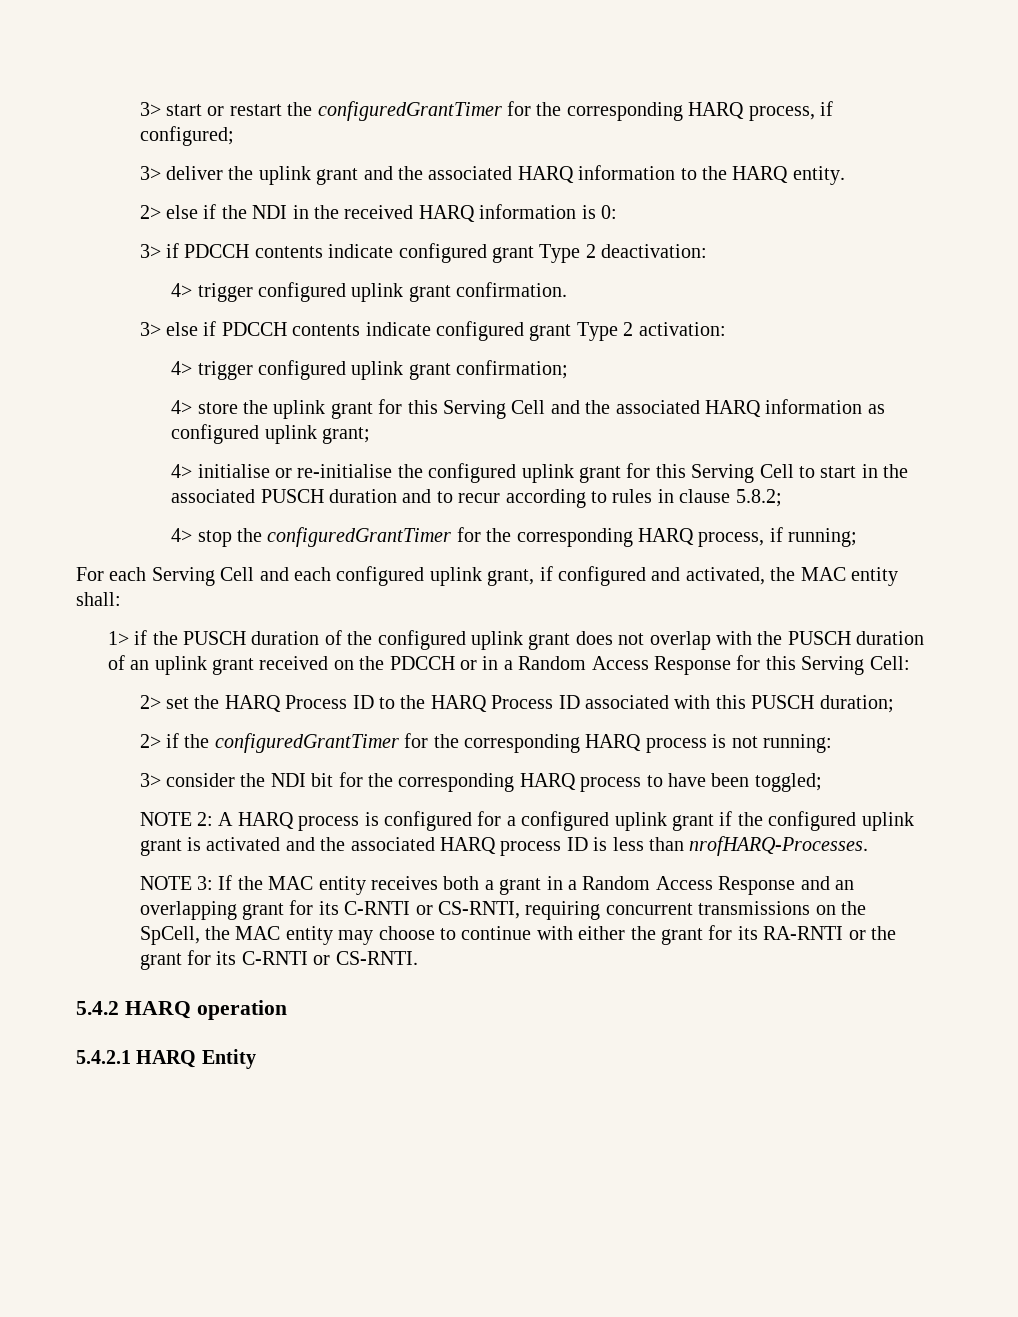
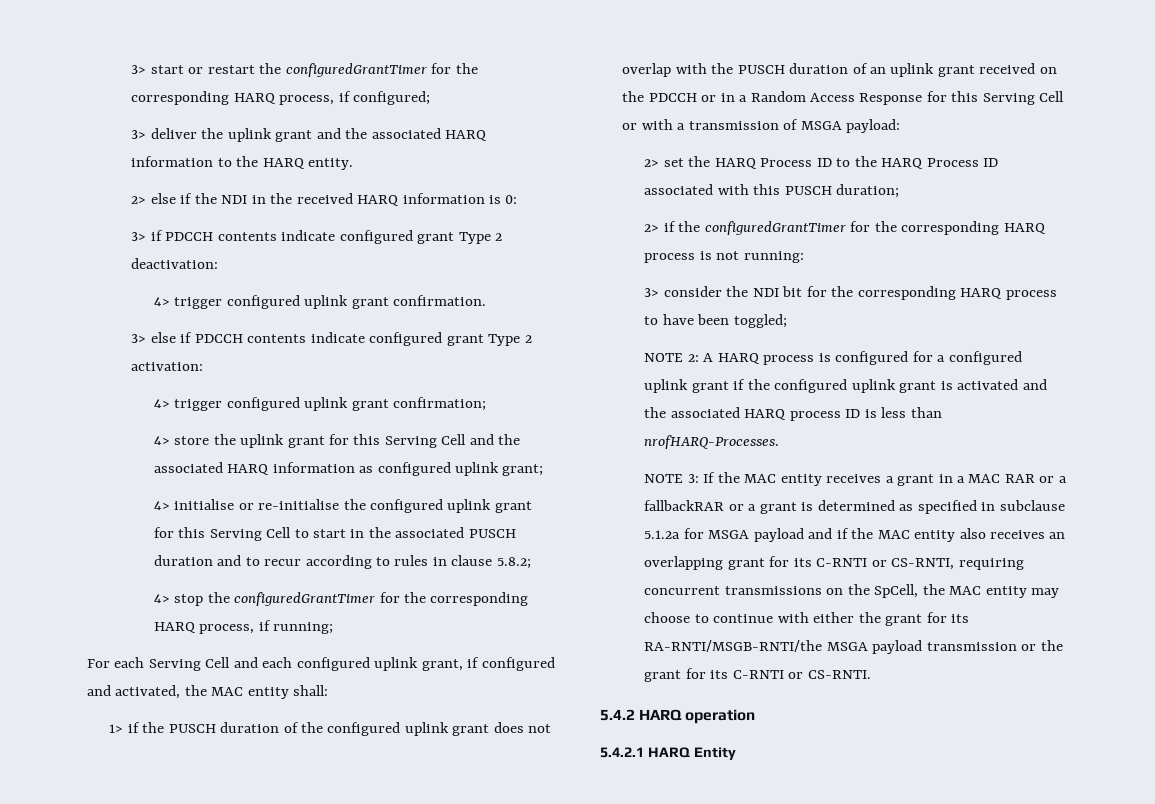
[869,656,910,670] Cell: -> [1039,91,1065,102] [622,119,900,133] Cell or with a transmission of MSGA payload:
[443,876,480,890] both -> (882, 478) none
[582,876,830,895] Random Access Response and -> [968,474,1067,483] [644,500,1065,514] [644,528,1046,542] MAC RAR or a fallbackRAR or a grant is determined as specified in subclause 5.1.2a for MSGA payload and if the MAC entity also receives
[763,926,844,940] RA-RNTI -> [644,640,1017,654] RA-RNTI/MSGB-RNTI/the MSGA payload transmission

